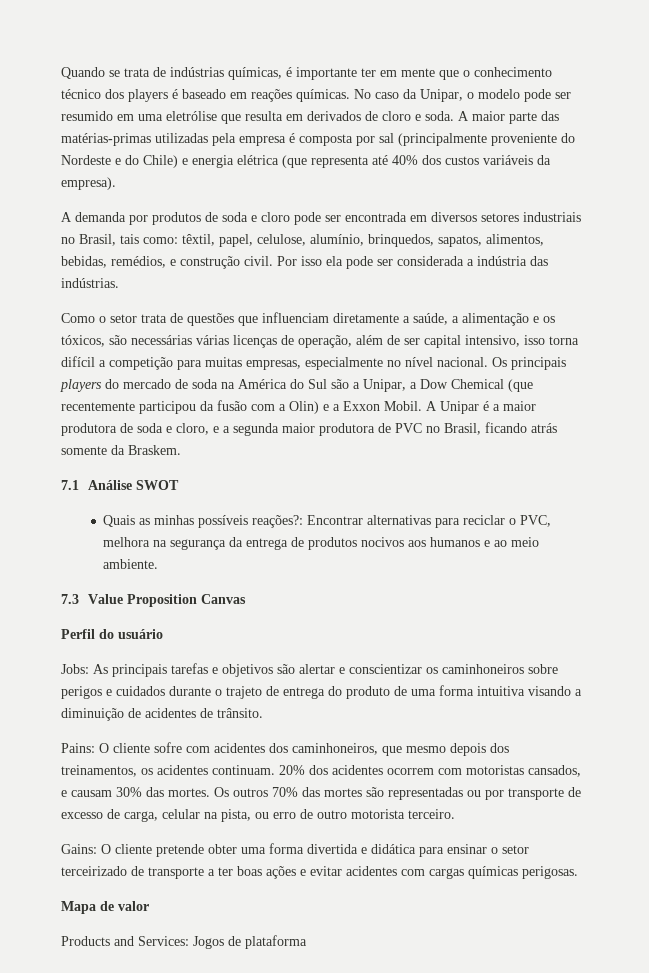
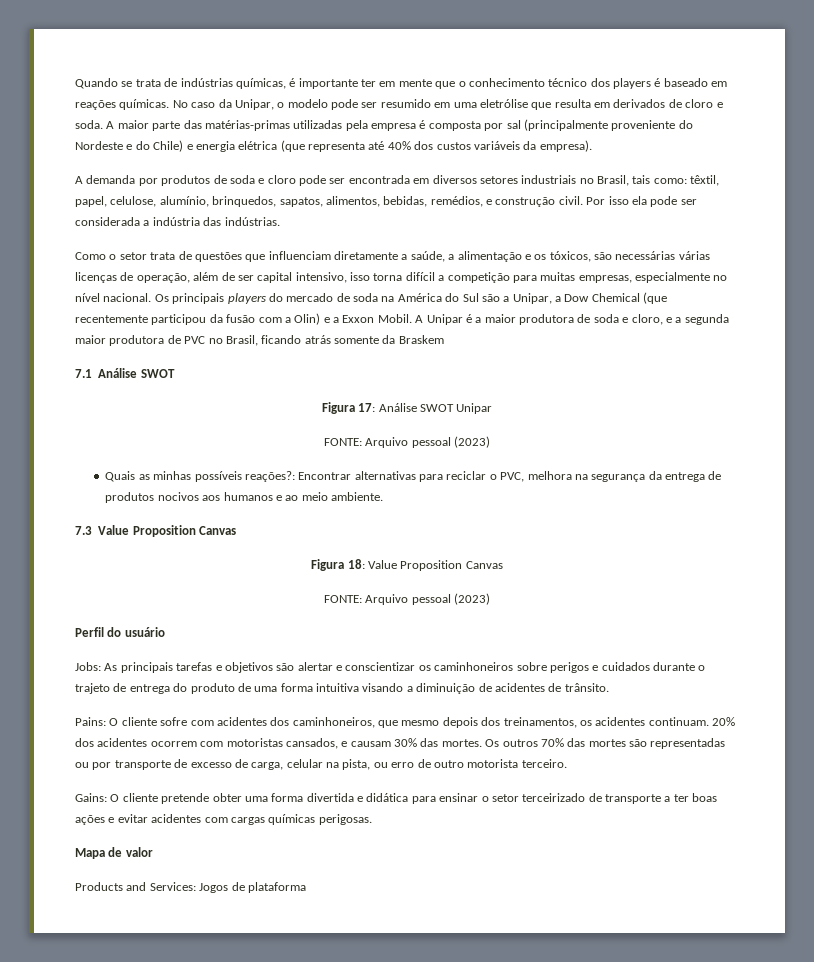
[128,445,181,455] Braskem. -> [398,335,444,344] Braskem
(180, 485) none -> [321,402,493,414] [323,436,491,448] // Figura 17: Análise SWOT Unipar // FONTE: Arquivo pessoal (2023)
(247, 599) none -> [311,559,503,571] [323,593,491,605] // Figura 18: Value Proposition Canvas // FONTE: Arquivo pessoal (2023)

